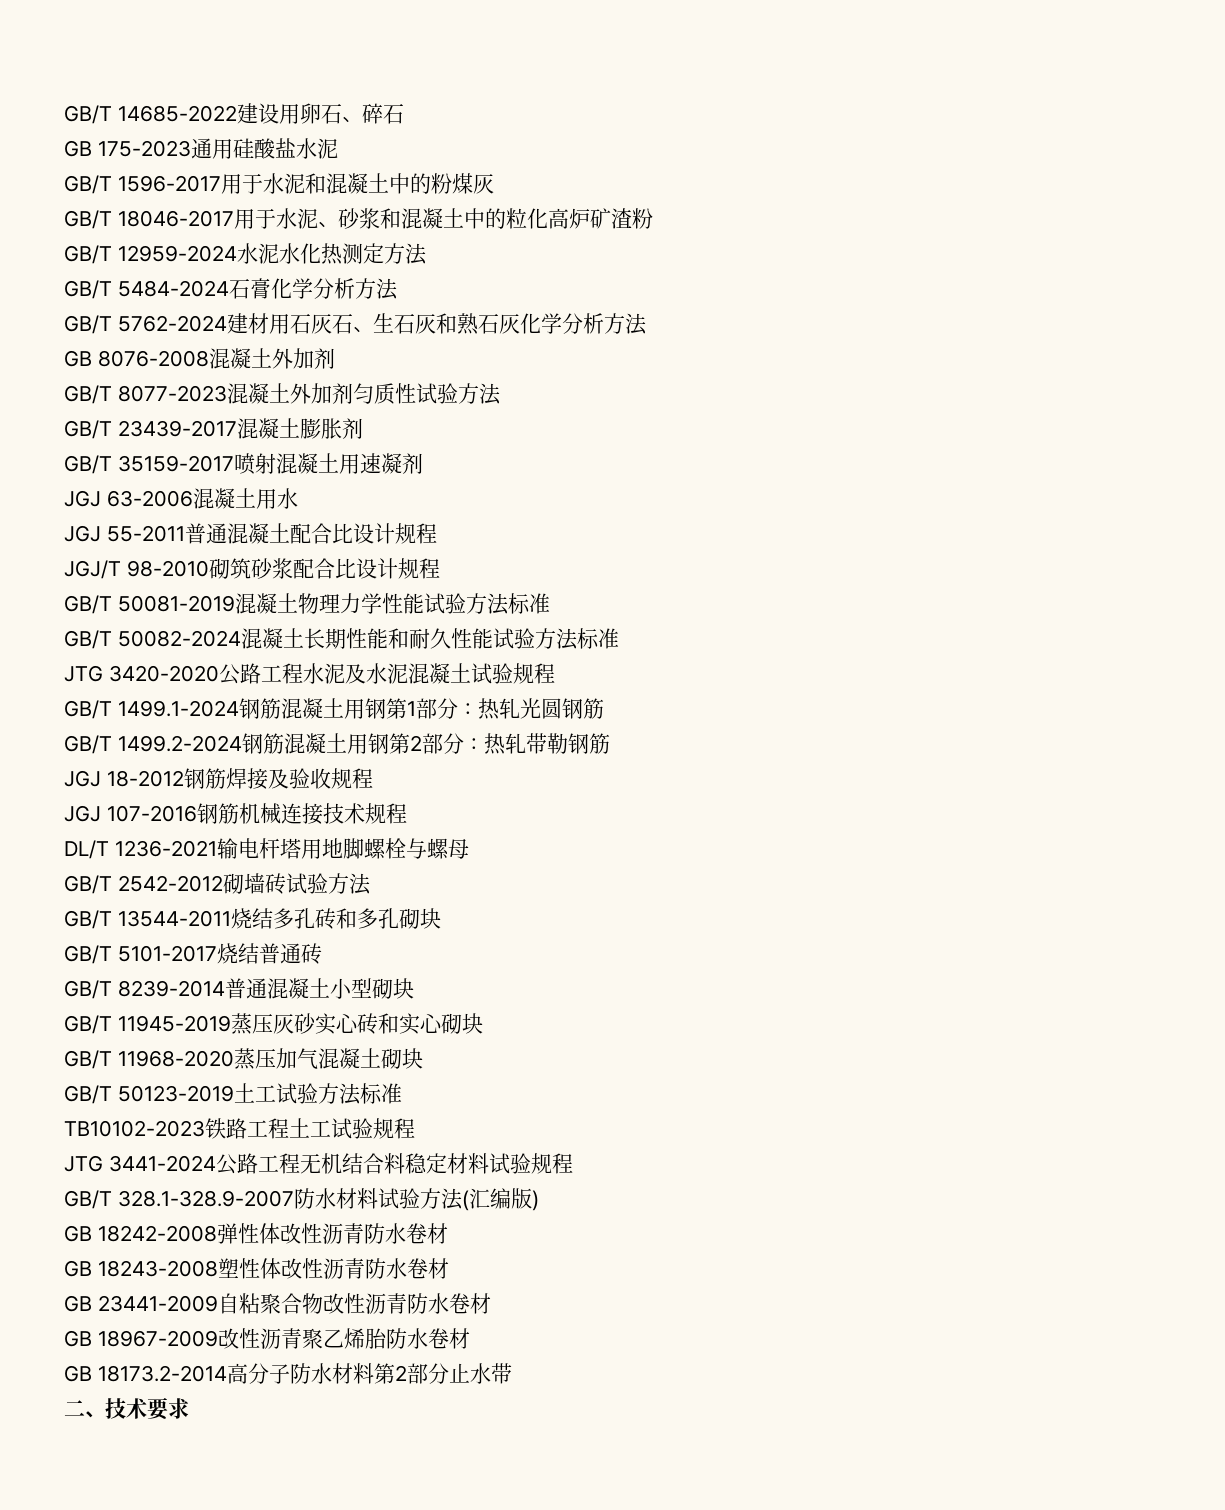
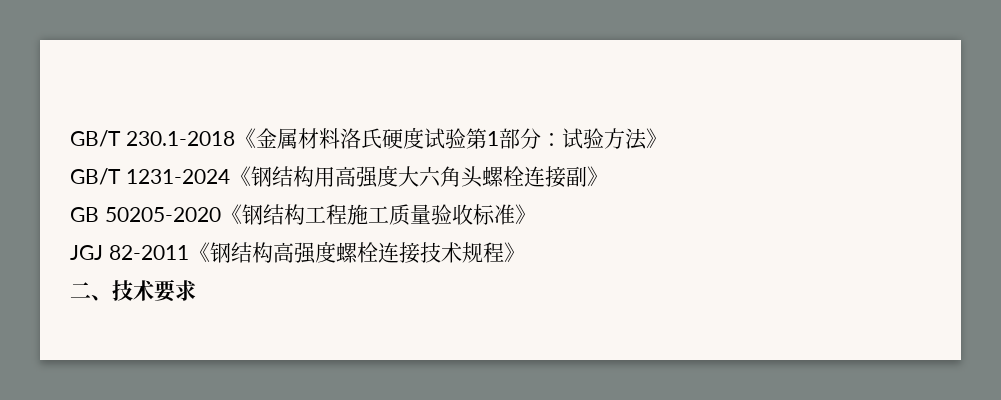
[64,103,404,124] [64,138,338,159] [64,173,494,194] [64,208,653,229] [64,243,427,265] [64,278,398,300] [64,313,647,335] [64,348,335,369] [64,383,501,405] [64,418,363,439] [64,453,423,475] [64,488,298,509] [64,523,437,544] [64,558,440,579] [64,593,550,615] [64,628,619,650] [64,663,555,685] [64,698,604,720] [64,733,610,755] [64,768,373,790] [64,803,407,825] [64,838,469,859] [64,873,371,895] [64,908,441,929] [64,943,322,964] [64,978,414,999] [64,1013,483,1035] [64,1048,423,1070] [64,1083,402,1105] [64,1118,415,1139] [64,1153,573,1175] [64,1188,539,1211] [64,1223,448,1244] [64,1258,449,1279] [64,1293,491,1314] [64,1328,470,1349] [64,1363,512,1384] GB/T 14685-2022建设用卵石、碎石 // GB 175-2023通用硅酸盐水泥 // GB/T 1596-2017用于水泥和混凝土中的粉煤灰 // GB/T 18046-2017用于水泥、砂浆和混凝土中的粒化高炉矿渣粉 // GB/T 12959-2024水泥水化热测定方法 // GB/T 5484-2024石膏化学分析方法 // GB/T 5762-2024建材用石灰石、生石灰和熟石灰化学分析方法 // GB 8076-2008混凝土外加剂 // GB/T 8077-2023混凝土外加剂匀质性试验方法 // GB/T 23439-2017混凝土膨胀剂 // GB/T 35159-2017喷射混凝土用速凝剂 // JGJ 63-2006混凝土用水 // JGJ 55-2011普通混凝土配合比设计规程 // JGJ/T 98-2010砌筑砂浆配合比设计规程 // GB/T 50081-2019混凝土物理力学性能试验方法标准 // GB/T 50082-2024混凝土长期性能和耐久性能试验方法标准 // JTG 3420-2020公路工程水泥及水泥混凝土试验规程 // GB/T 1499.1-2024钢筋混凝土用钢第1部分：热轧光圆钢筋 // GB/T 1499.2-2024钢筋混凝土用钢第2部分：热轧带勒钢筋 // JGJ 18-2012钢筋焊接及验收规程 // JGJ 107-2016钢筋机械连接技术规程 // DL/T 1236-2021输电杆塔用地脚螺栓与螺母 // GB/T 2542-2012砌墙砖试验方法 // GB/T 13544-2011烧结多孔砖和多孔砌块 // GB/T 5101-2017烧结普通砖 // GB/T 8239-2014普通混凝土小型砌块 // GB/T 11945-2019蒸压灰砂实心砖和实心砌块 // GB/T 11968-2020蒸压加气混凝土砌块 // GB/T 50123-2019土工试验方法标准 // TB10102-2023铁路工程土工试验规程 // JTG 3441-2024公路工程无机结合料稳定材料试验规程 // GB/T 328.1-328.9-2007防水材料试验方法(汇编版) // GB 18242-2008弹性体改性沥青防水卷材 // GB 18243-2008塑性体改性沥青防水卷材 // GB 23441-2009自粘聚合物改性沥青防水卷材 // GB 18967-2009改性沥青聚乙烯胎防水卷材 // GB 18173.2-2014高分子防水材料第2部分止水带 -> [70,127,667,150] [70,165,608,188] [70,204,536,225] [70,241,525,264] GB/T 230.1-2018《金属材料洛氏硬度试验第1部分：试验方法》 // GB/T 1231-2024《钢结构用高强度大六角头螺栓连接副》 // GB 50205-2020《钢结构工程施工质量验收标准》 // JGJ 82-2011《钢结构高强度螺栓连接技术规程》

